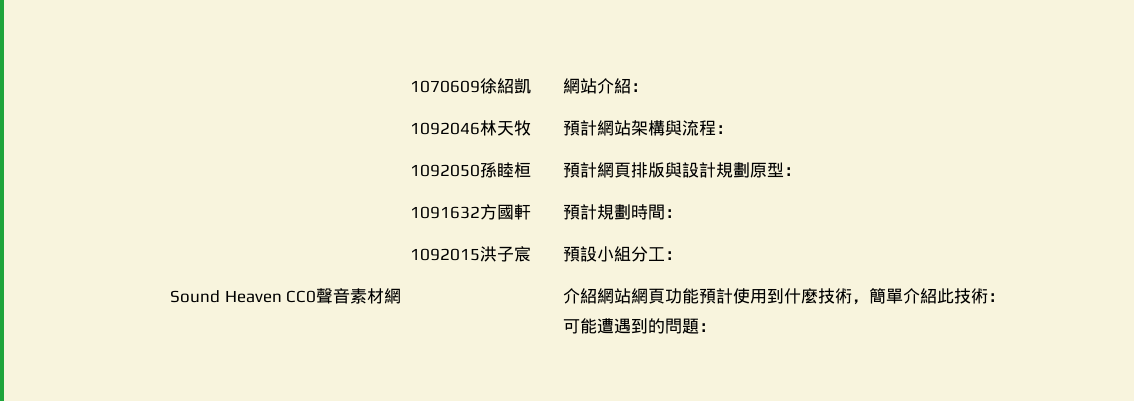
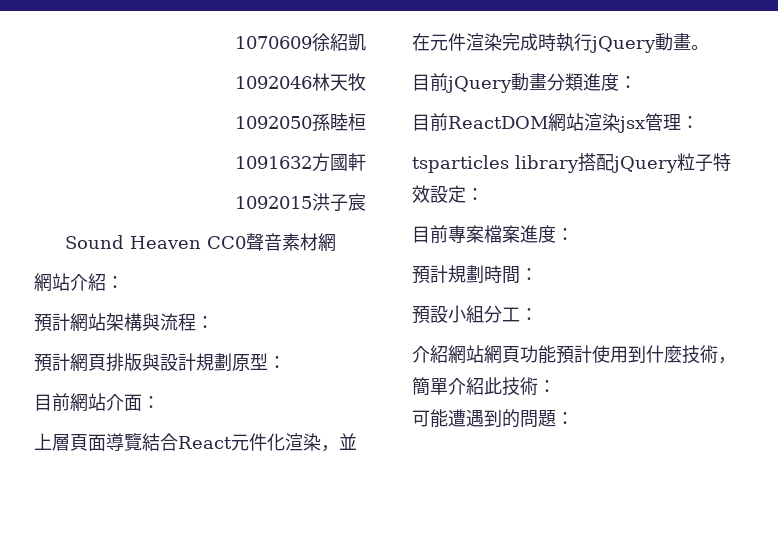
(801, 171) none -> [34,393,160,412] [34,433,357,452] [412,33,709,53] [412,73,637,93] [412,113,699,133] [412,153,731,173] [412,185,484,203] [412,225,574,243] // 目前網站介面： // 上層頁面導覽結合React元件化渲染，並在元件渲染完成時執行jQuery動畫。 // 目前jQuery動畫分類進度： // 目前ReactDOM網站渲染jsx管理： // tsparticles library搭配jQuery粒子特效設定： // 目前專案檔案進度：

